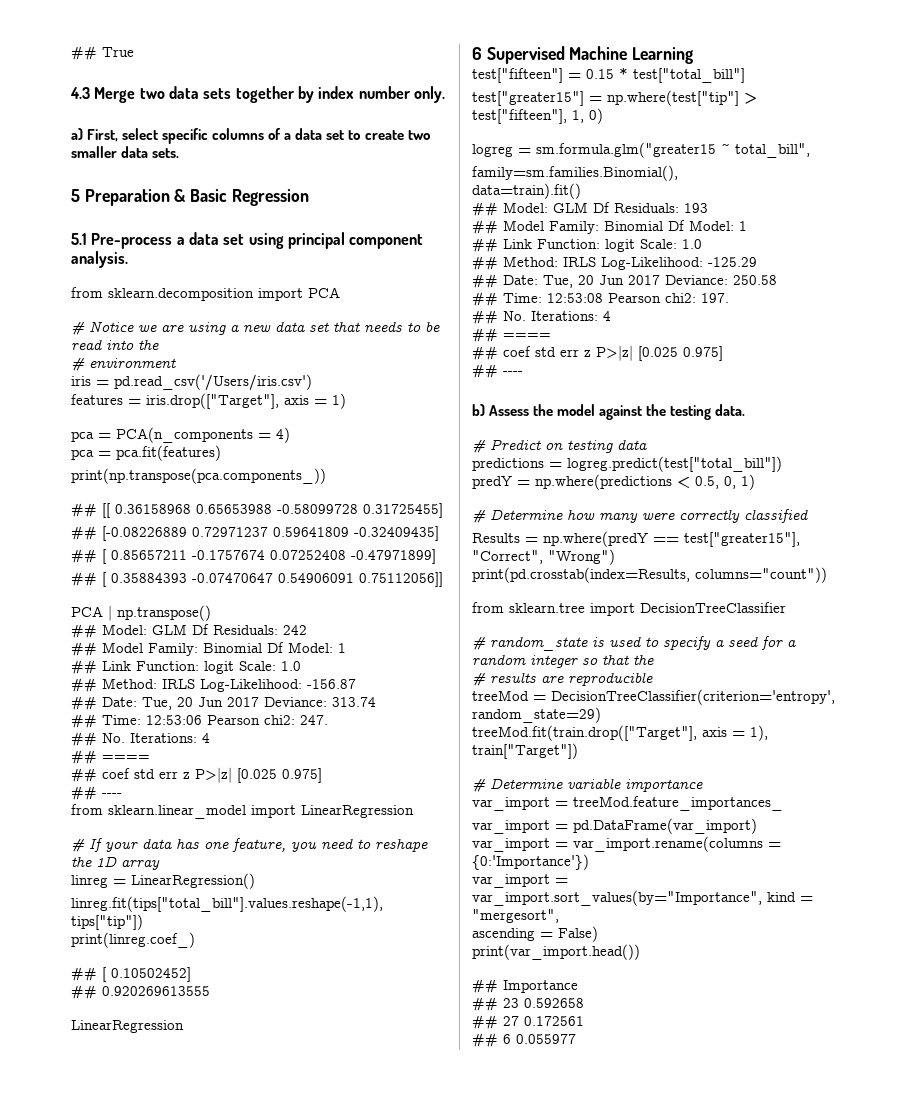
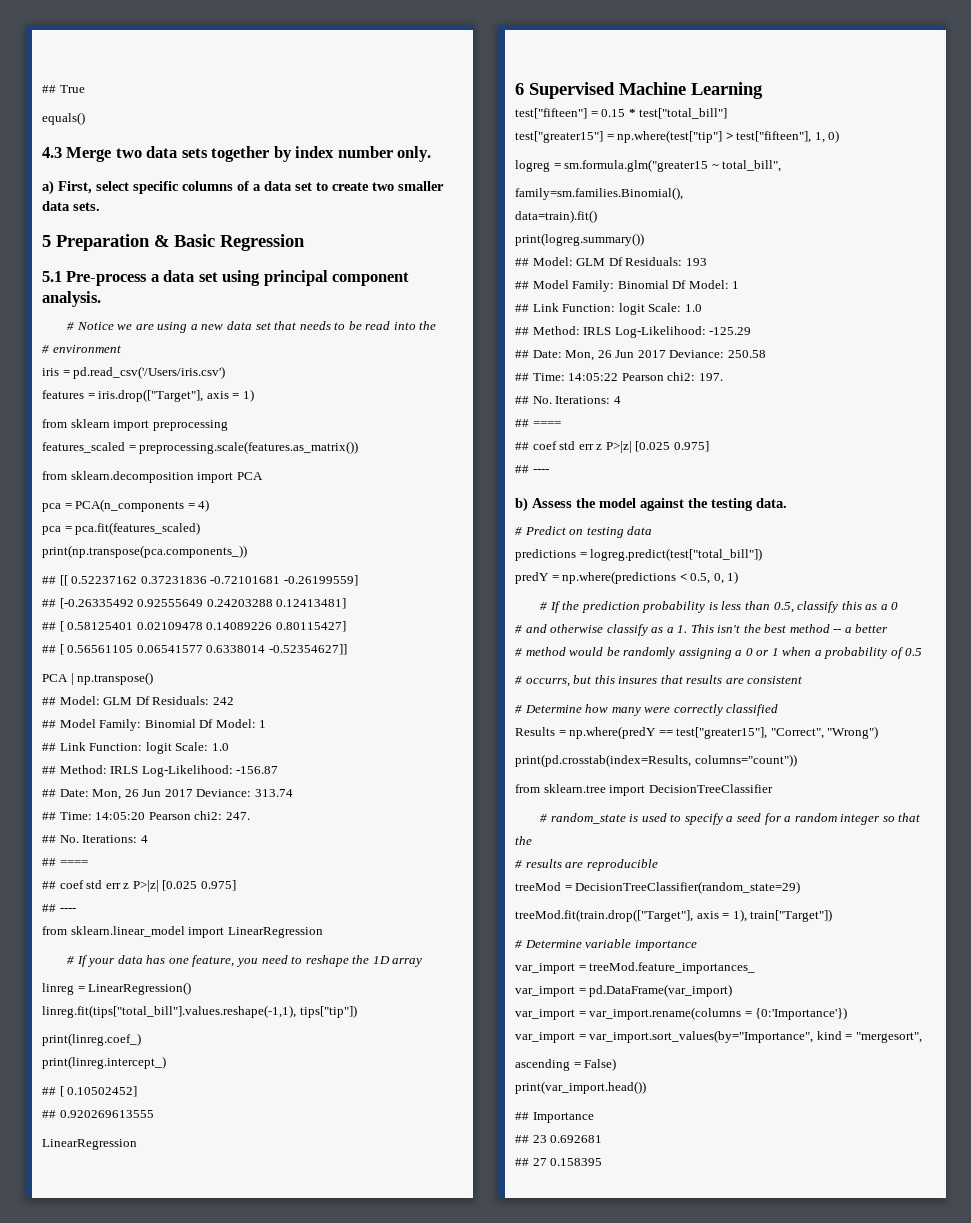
(134, 52) none -> [42,112,85,125] // equals()
[71,287,340,301] // from sklearn.decomposition import PCA -> (101, 299) none
(346, 401) none -> [42,419,228,431] [42,441,359,454] [42,471,263,483] // from sklearn import preprocessing // features_scaled = preprocessing.scale(features.as_matrix()) // from sklearn.decomposition import PCA
[116,445,221,461] pca.fit(features) -> [75,522,201,535] pca.fit(features_scaled)
[115,503,443,518] [71,526,439,541] [71,549,436,564] [71,572,443,587] 0.36158968 0.65653988 -0.58099728 0.31725455] // ## [-0.08226889 0.72971237 0.59641809 -0.32409435] // ## [ 0.85657211 -0.1757674 0.07252408 -0.47971899] // ## [ 0.35884393 -0.07470647 0.54906091 0.75112056]] -> [71,575,358,586] [42,598,347,609] [42,621,346,632] [42,644,347,655] 0.52237162 0.37231836 -0.72101681 -0.26199559] // ## [-0.26335492 0.92555649 0.24203288 0.12413481] // ## [ 0.58125401 0.02109478 0.14089226 0.80115427] // ## [ 0.56561105 0.06541577 0.6338014 -0.52354627]]
[142,697,193,710] Tue, 20 -> [92,789,139,800] Mon, 26
[146,715,202,725] 12:53:06 -> [95,812,146,820] 14:05:20
(195, 940) none -> [42,1056,166,1069] // print(linreg.intercept_)
(581, 191) none -> [515,233,644,246] // print(logreg.summary())
[543,275,594,288] Tue, 20 -> [565,350,612,361] Mon, 26
[547,293,603,303] 12:53:08 -> [568,373,619,381] 14:05:22
(755, 482) none -> [540,601,899,613] [515,624,889,636] [515,647,923,659] [515,675,803,687] // # If the prediction probability is less than 0.5, classify this as a 0 // # and otherwise classify as a 1. This isn't the best method -- a better // # method would be randomly assigning a 0 or 1 when a probability of 0.5 // # occurrs, but this insures that results are consistent
[551,689,835,705] [472,707,601,723] DecisionTreeClassifier(criterion='entropy', random_state=29) -> [575,881,801,894] DecisionTreeClassifier(random_state=29)
[524,998,584,1008] 0.592658 -> [550,1135,603,1143] 0.692681
[524,1016,584,1026] [472,1033,576,1047] 0.172561 // ## 6 0.055977 -> [550,1158,603,1166] 0.158395

